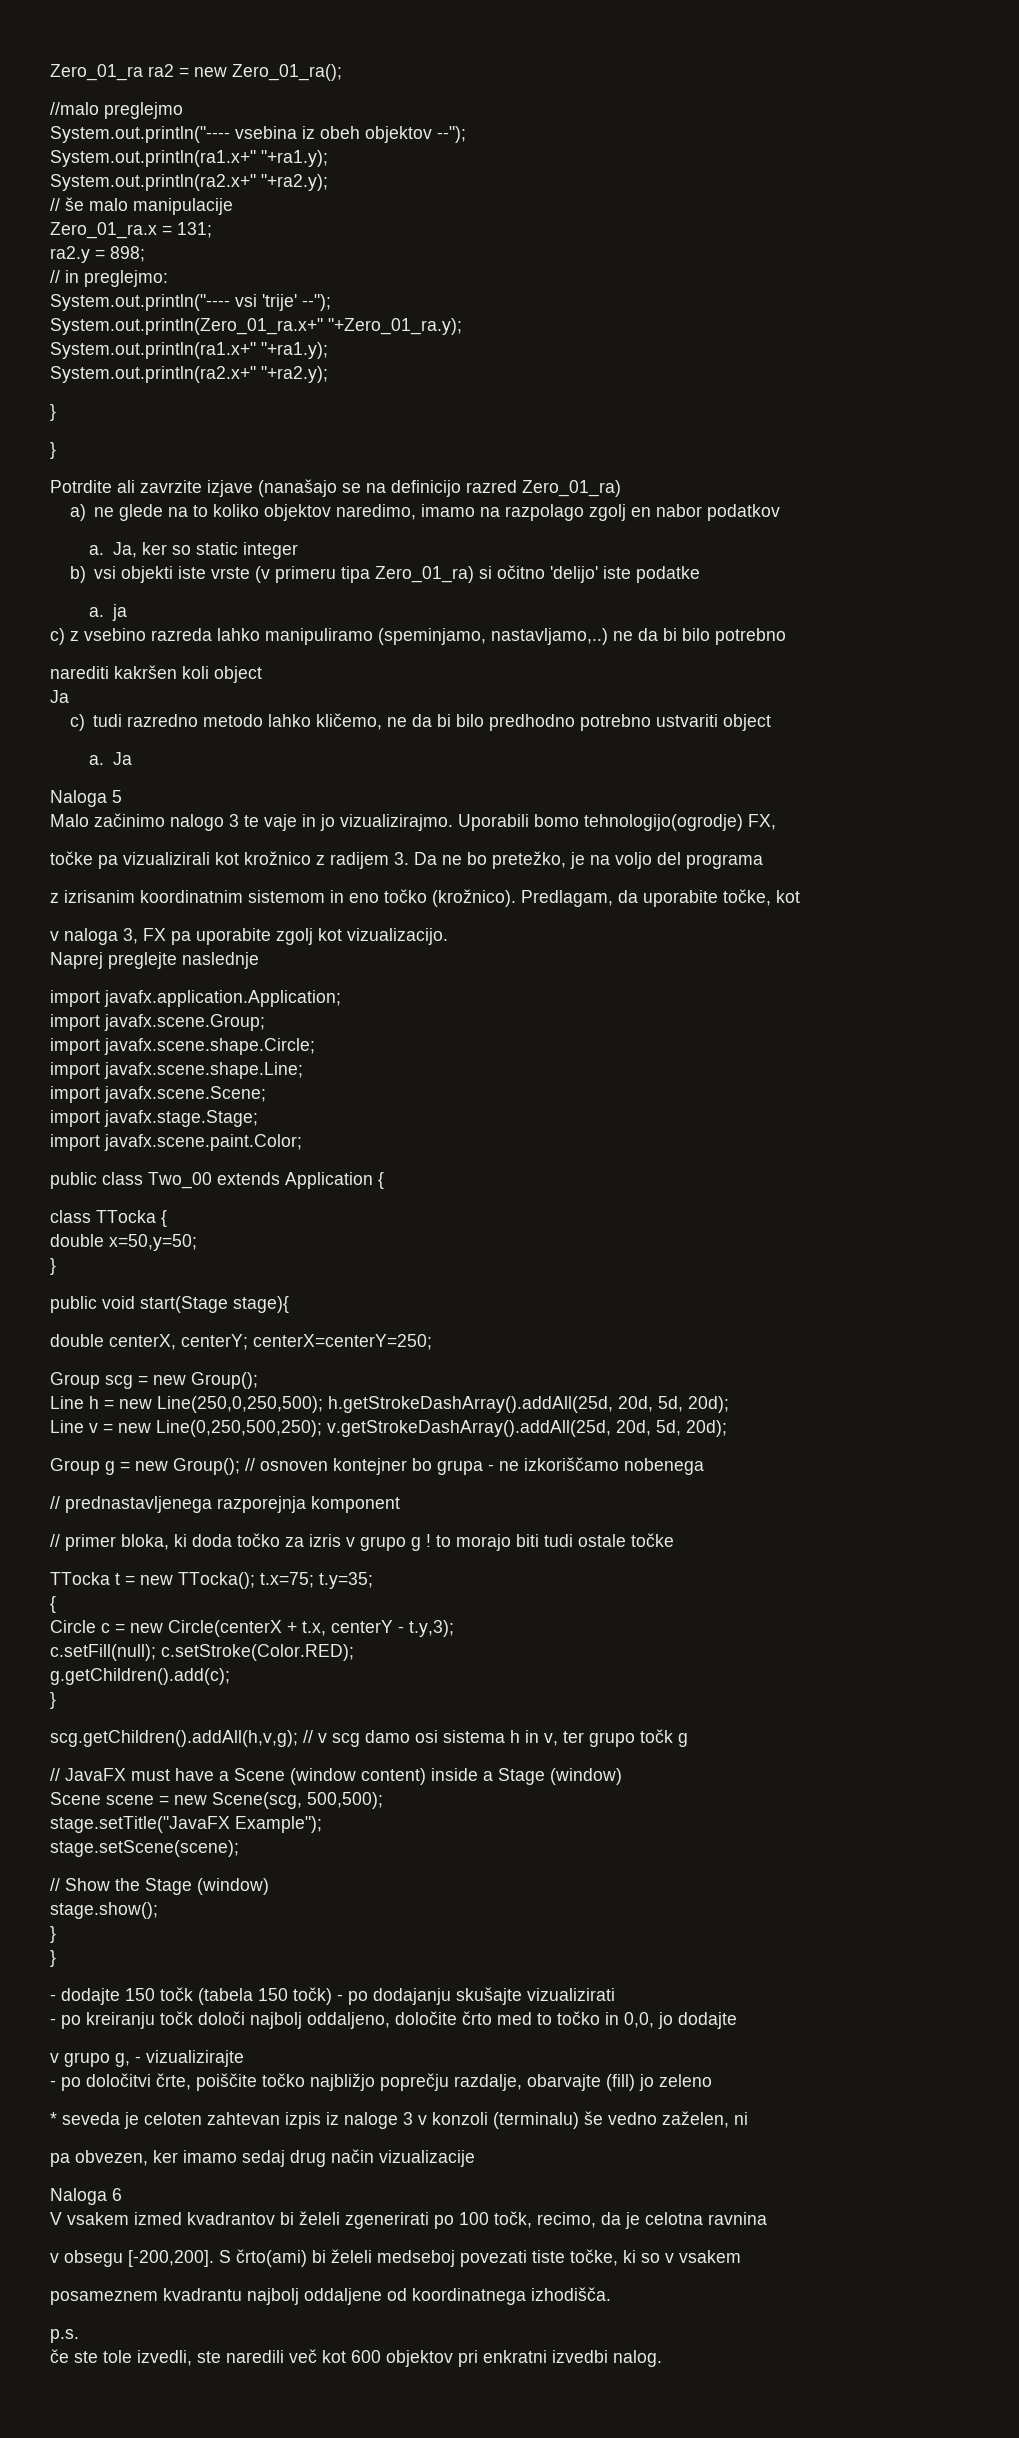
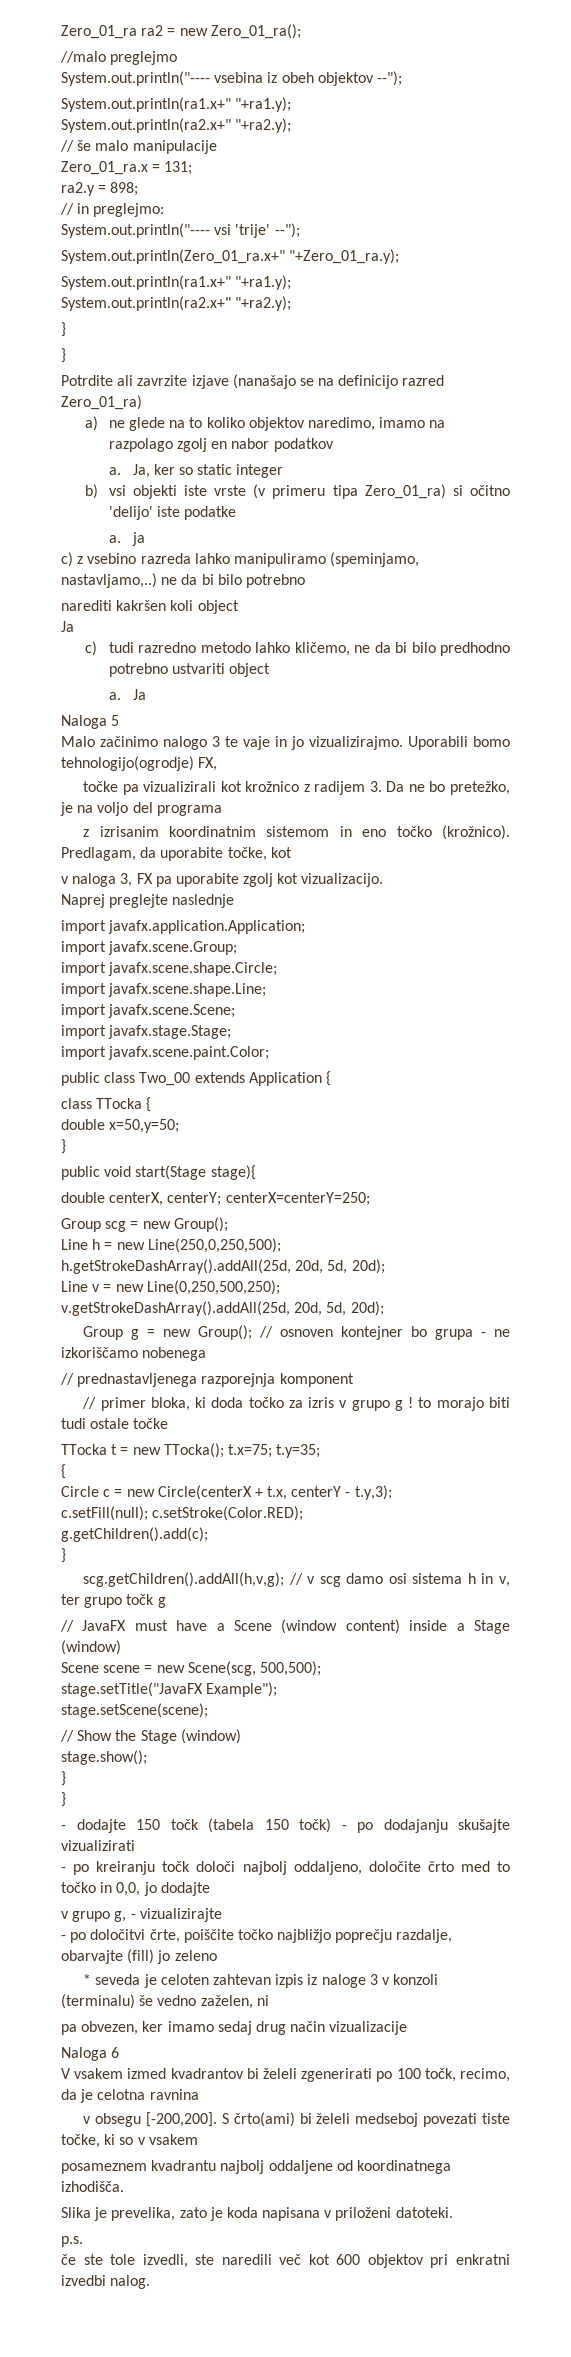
(611, 2294) none -> [61,2207,453,2221] // Slika je prevelika, zato je koda napisana v priloženi datoteki.

